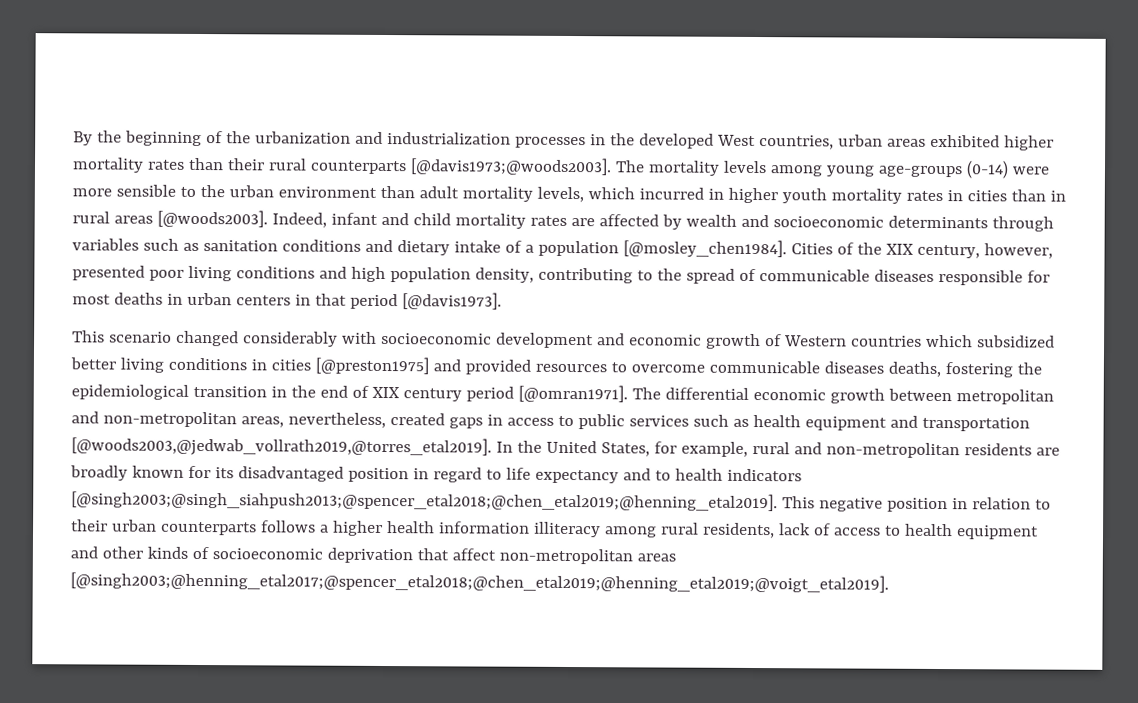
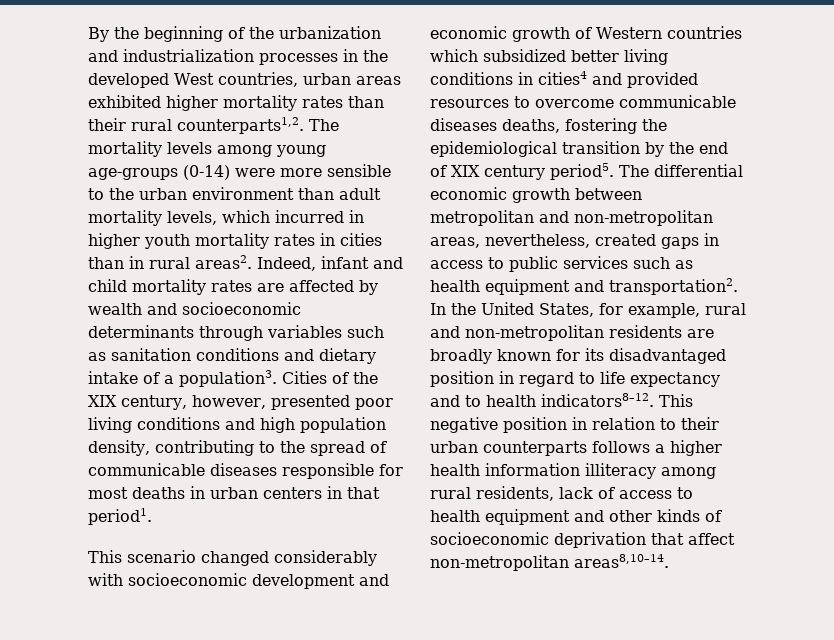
[309,157,612,176] counterparts [@davis1973;@woods2003]. -> [177,117,304,134] counterparts1,2.
[113,209,268,228] areas [@woods2003]. -> [195,255,252,269] areas2.
[537,239,787,258] population [@mosley_chen1984]. -> [179,370,277,387] population3.
[349,292,502,310] period [@davis1973]. -> [88,508,152,525] period1.
[270,356,429,375] cities [@preston1975] -> [538,71,587,85] cities4
[270,386,287,398] in -> [645,142,664,157] by
[465,384,628,403] period [@omran1971]. -> [550,163,614,180] period5.
[921,416,1030,432] [71,436,492,457] transportation [@woods2003,@jedwab_vollrath2019,@torres_etal2019]. -> [609,278,738,295] transportation2.
[726,468,802,482] [71,490,778,512] indicators [@singh2003;@singh_siahpush2013;@spencer_etal2018;@chen_etal2019;@henning_etal2019]. -> [541,393,654,407] indicators8–12.
[636,553,676,562] [70,571,889,593] areas [@singh2003;@henning_etal2017;@spencer_etal2018;@chen_etal2019;@henning_etal2019;@voigt_etal2019]. -> [574,554,669,568] areas8,10–14.

